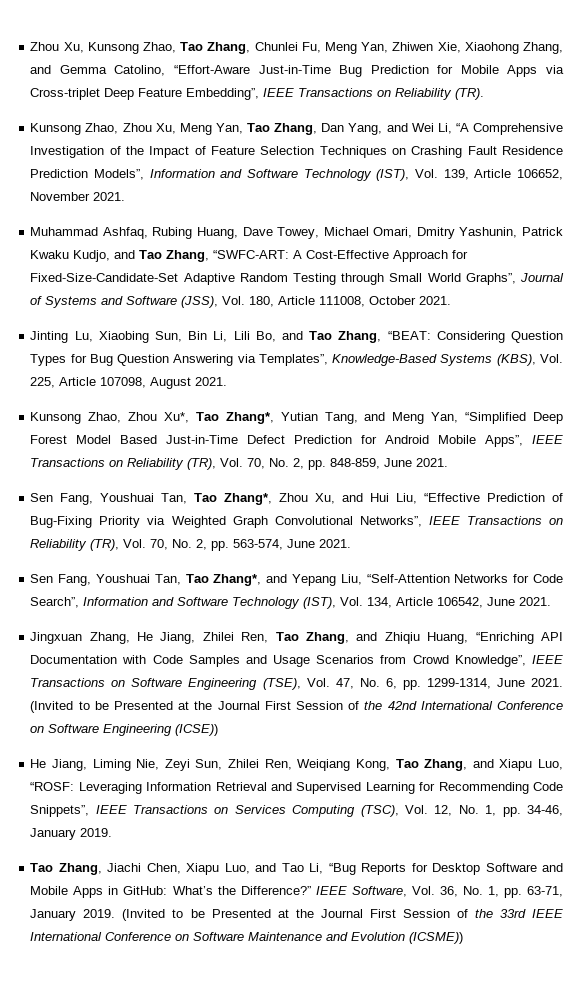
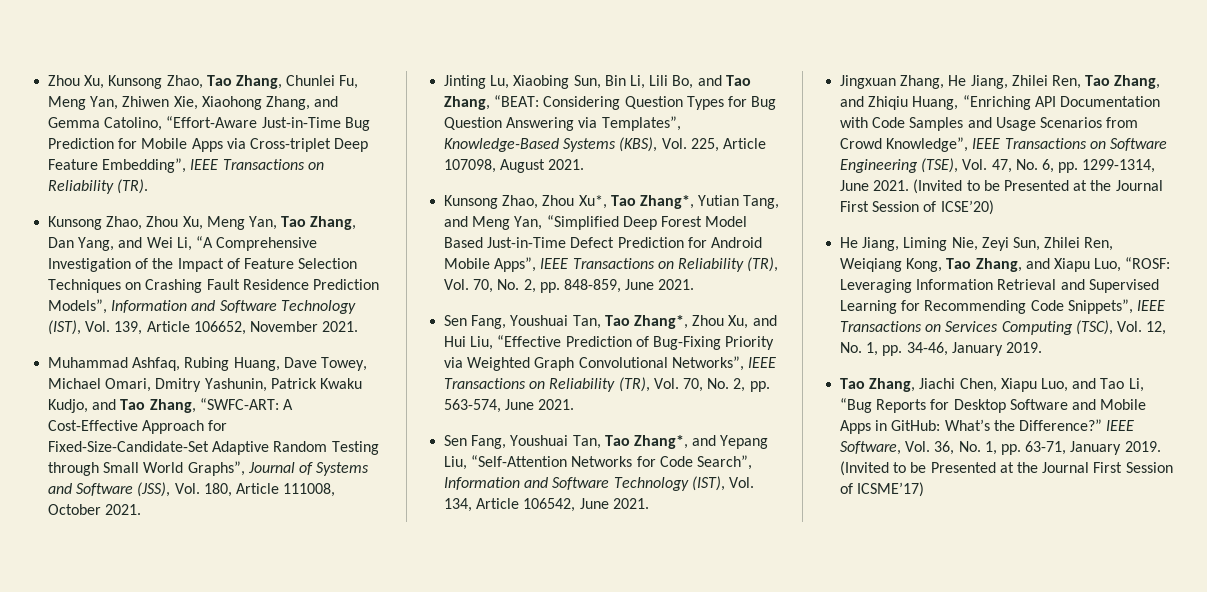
[364,701,563,710] [30,724,219,736] the 42nd International Conference on Software Engineering (ICSE)) -> [940,200,994,215] ICSE’20)
[474,909,564,918] [30,932,464,944] the 33rd IEEE International Conference on Software Maintenance and Evolution (ICSME)) -> [857,482,925,497] ICSME’17)

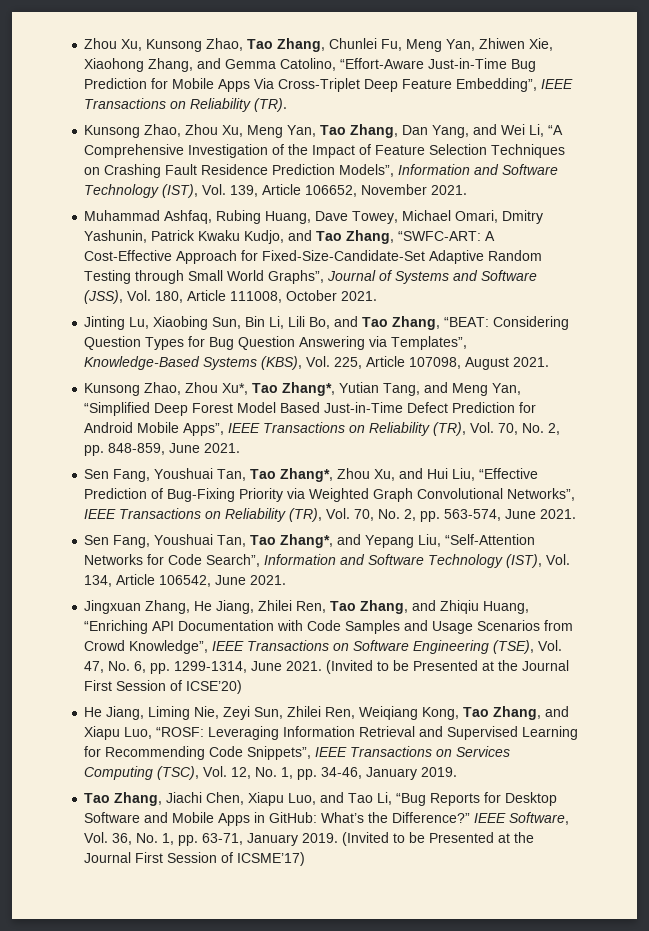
[226,138,331,152] via Cross-triplet -> [254,78,361,92] Via Cross-Triplet

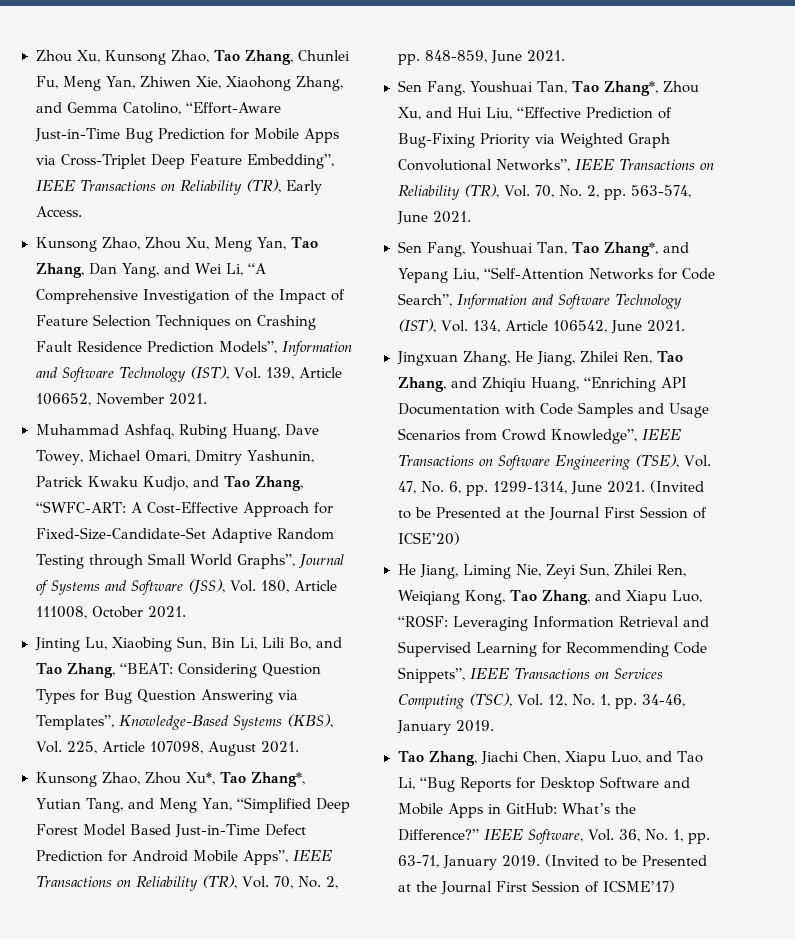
[254,78,275,89] Via -> [35,155,56,165] via
[254,98,288,112] (TR). -> [246,179,323,195] [35,206,82,217] (TR), Early Access.

